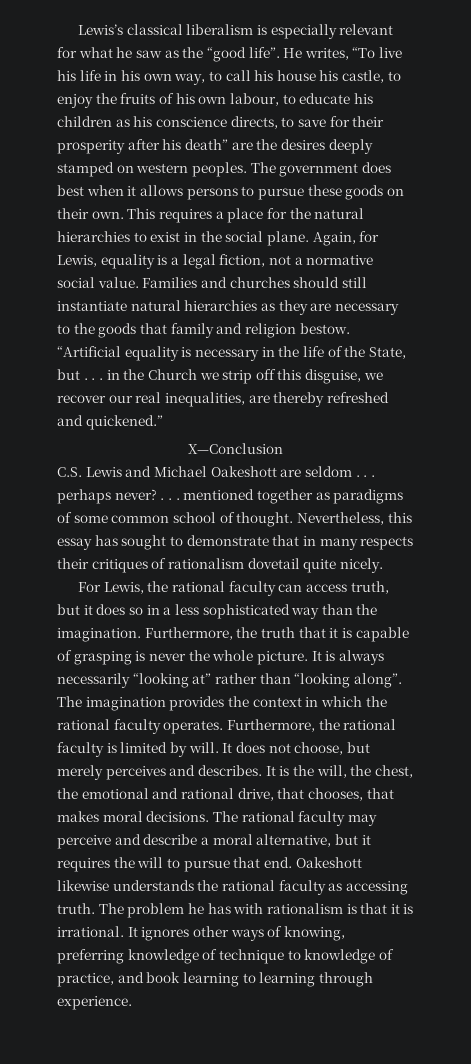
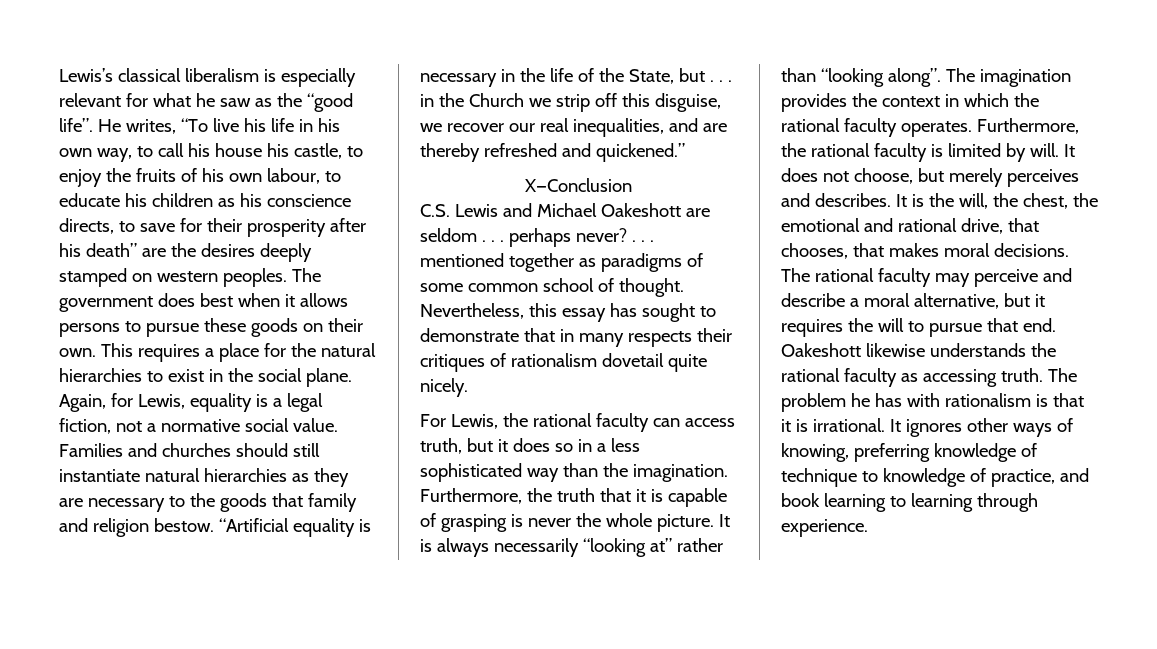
(245, 399) none -> [668,118,698,132] and

